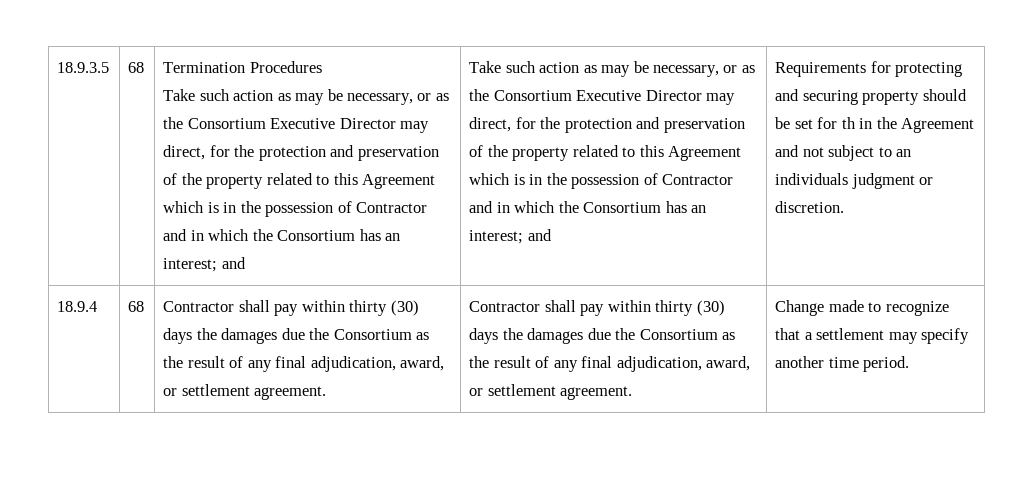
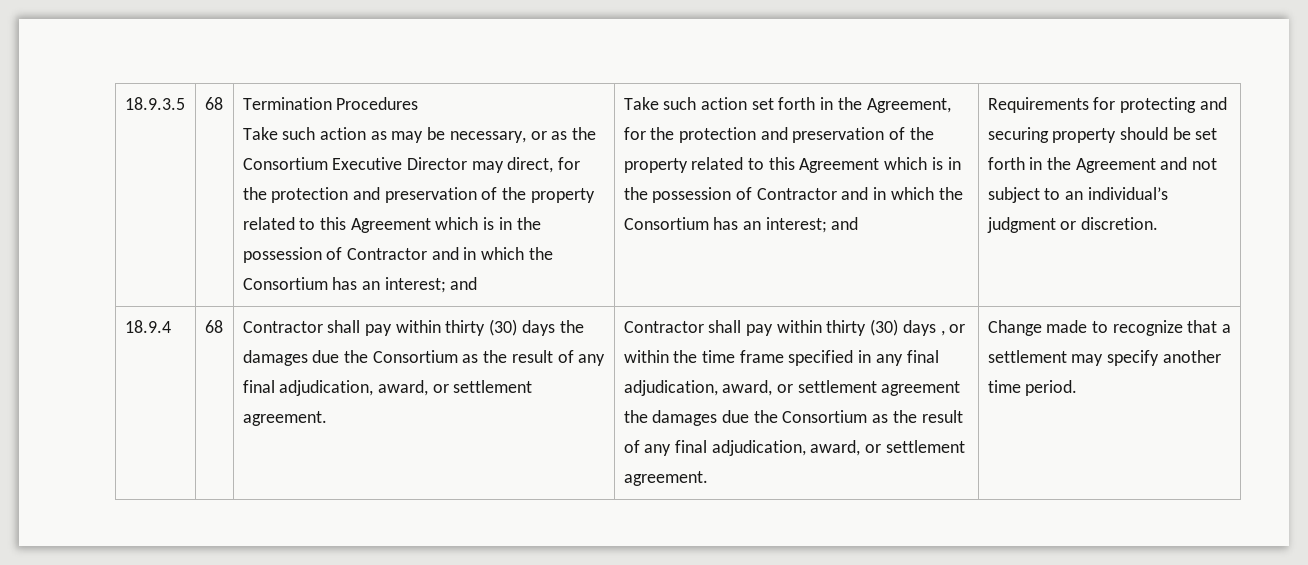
[583,61,755,77] [469,89,736,105] [469,117,512,132] as may be necessary, or as the Consortium Executive Director may direct, -> [751,97,951,113] set forth in the Agreement,
[817,117,856,129] for th -> [987,157,1025,170] forth
[775,173,849,185] individuals -> [1087,187,1168,200] individual’s
(499, 336) none -> [940,324,966,336] [623,350,939,366] [623,380,961,396] , or within the time frame specified in any final adjudication, award, or settlement agreement

